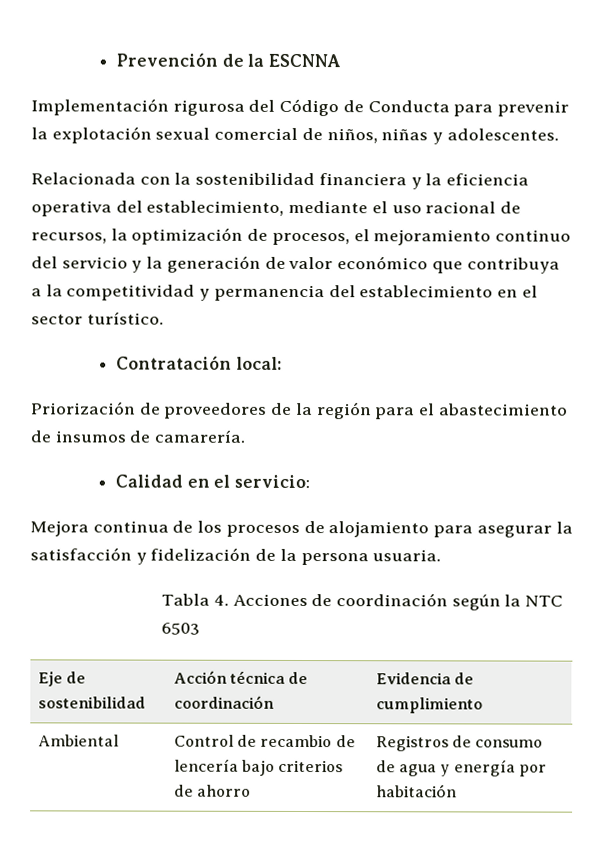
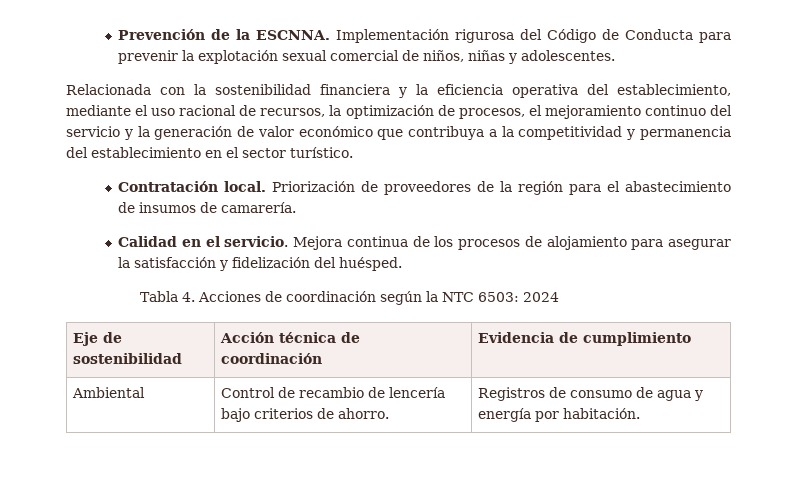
[267,53,341,68] ESCNNA // -> [256,30,331,40] ESCNNA.
[235,356,282,370] local: // -> [224,181,267,192] local.
[233,474,310,489] servicio: // -> [224,236,289,247] servicio.
[255,548,442,566] de la persona usuaria. -> [314,257,403,271] del huésped.
[161,622,201,635] 6503 -> [478,292,560,302] 6503: 2024
[196,784,251,797] ahorro -> [337,408,389,419] ahorro.
[375,784,457,798] habitación -> [562,408,640,419] habitación.

